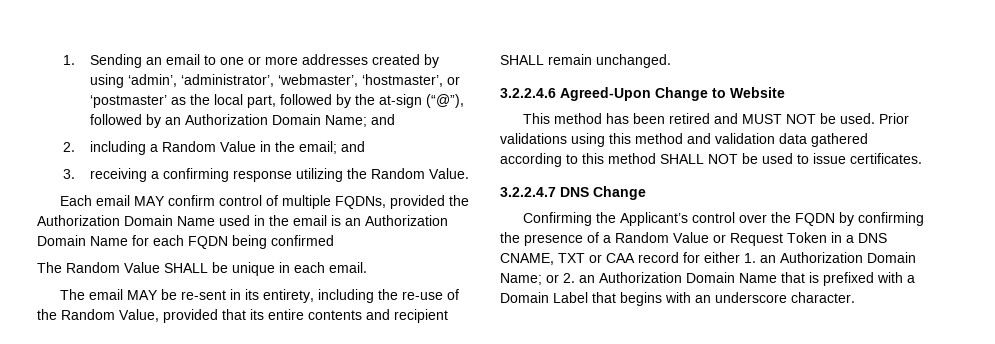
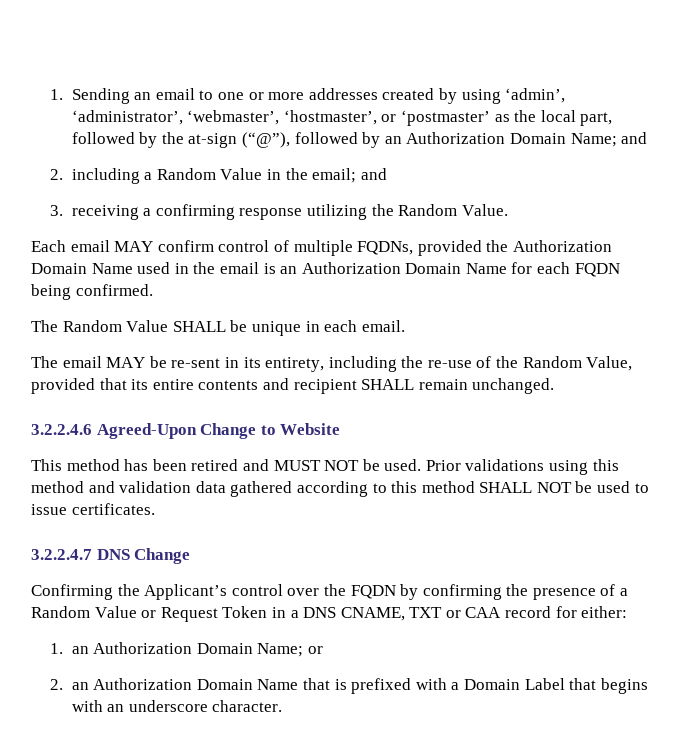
[271,235,334,246] confirmed -> [75,284,153,296] confirmed.
[704,252,740,263] either -> [581,606,628,618] either: //
(559, 278) none -> (324, 650) //

